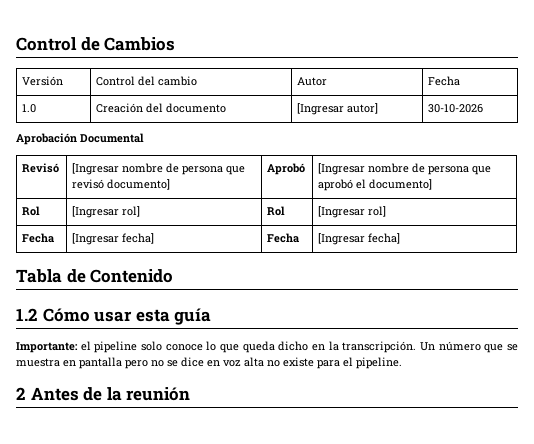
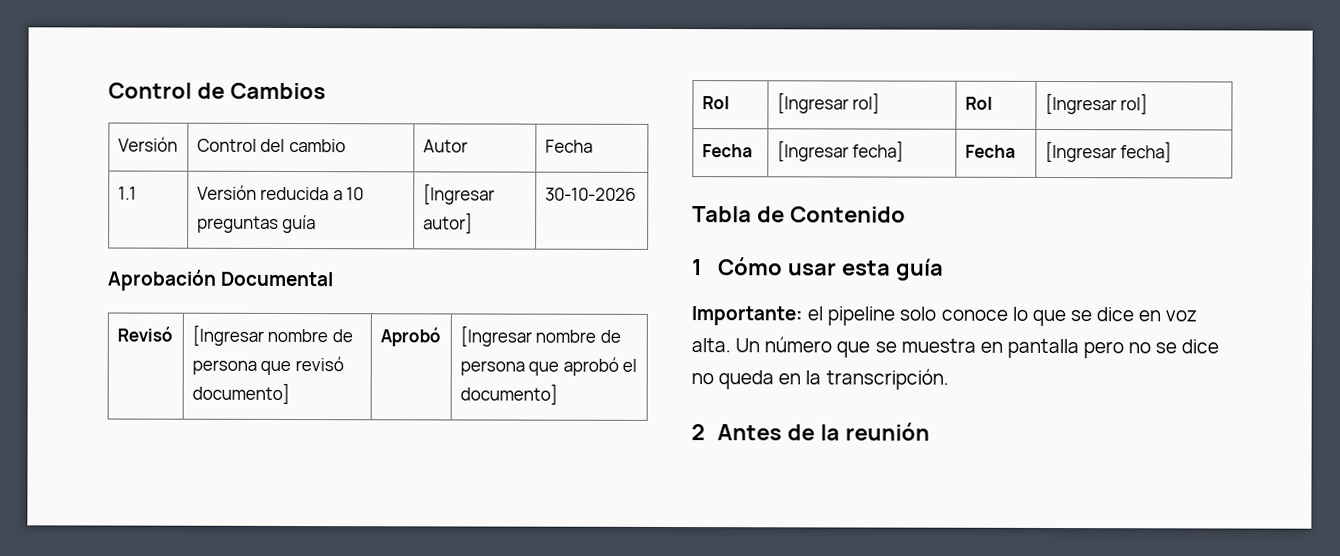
[22,104,37,113] [96,103,227,113] 1.0 | Creación del documento -> [117,186,137,200] [196,184,365,201] [196,214,317,234] 1.1 | Versión reducida a 10 preguntas guía
[16,308,37,321] 1.2 -> [692,259,703,276] 1
[242,341,417,353] queda dicho en la transcripción. -> [1069,307,1198,322] [691,338,731,353] se dice en voz alta.
[207,357,402,369] en voz alta no existe para el pipeline. -> [691,368,949,390] no queda en la transcripción.

